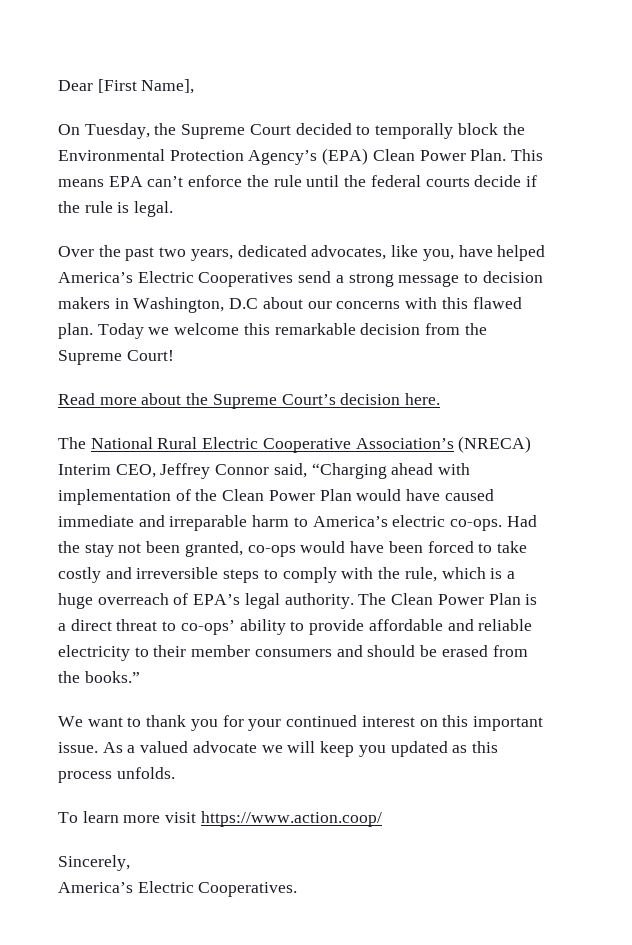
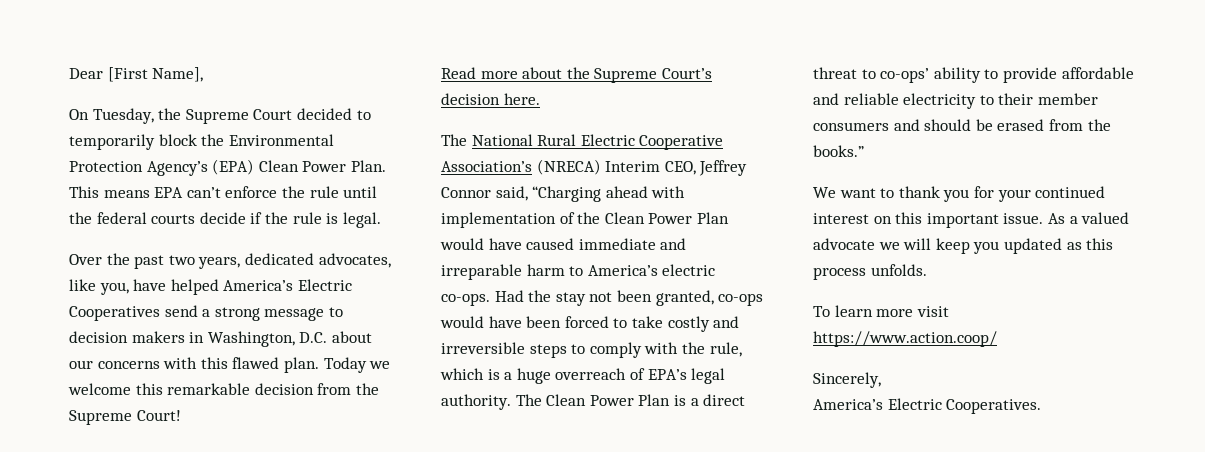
[375,123,454,139] temporally -> [69,134,155,150] temporarily
[229,298,259,309] D.C -> [299,332,328,343] D.C.

